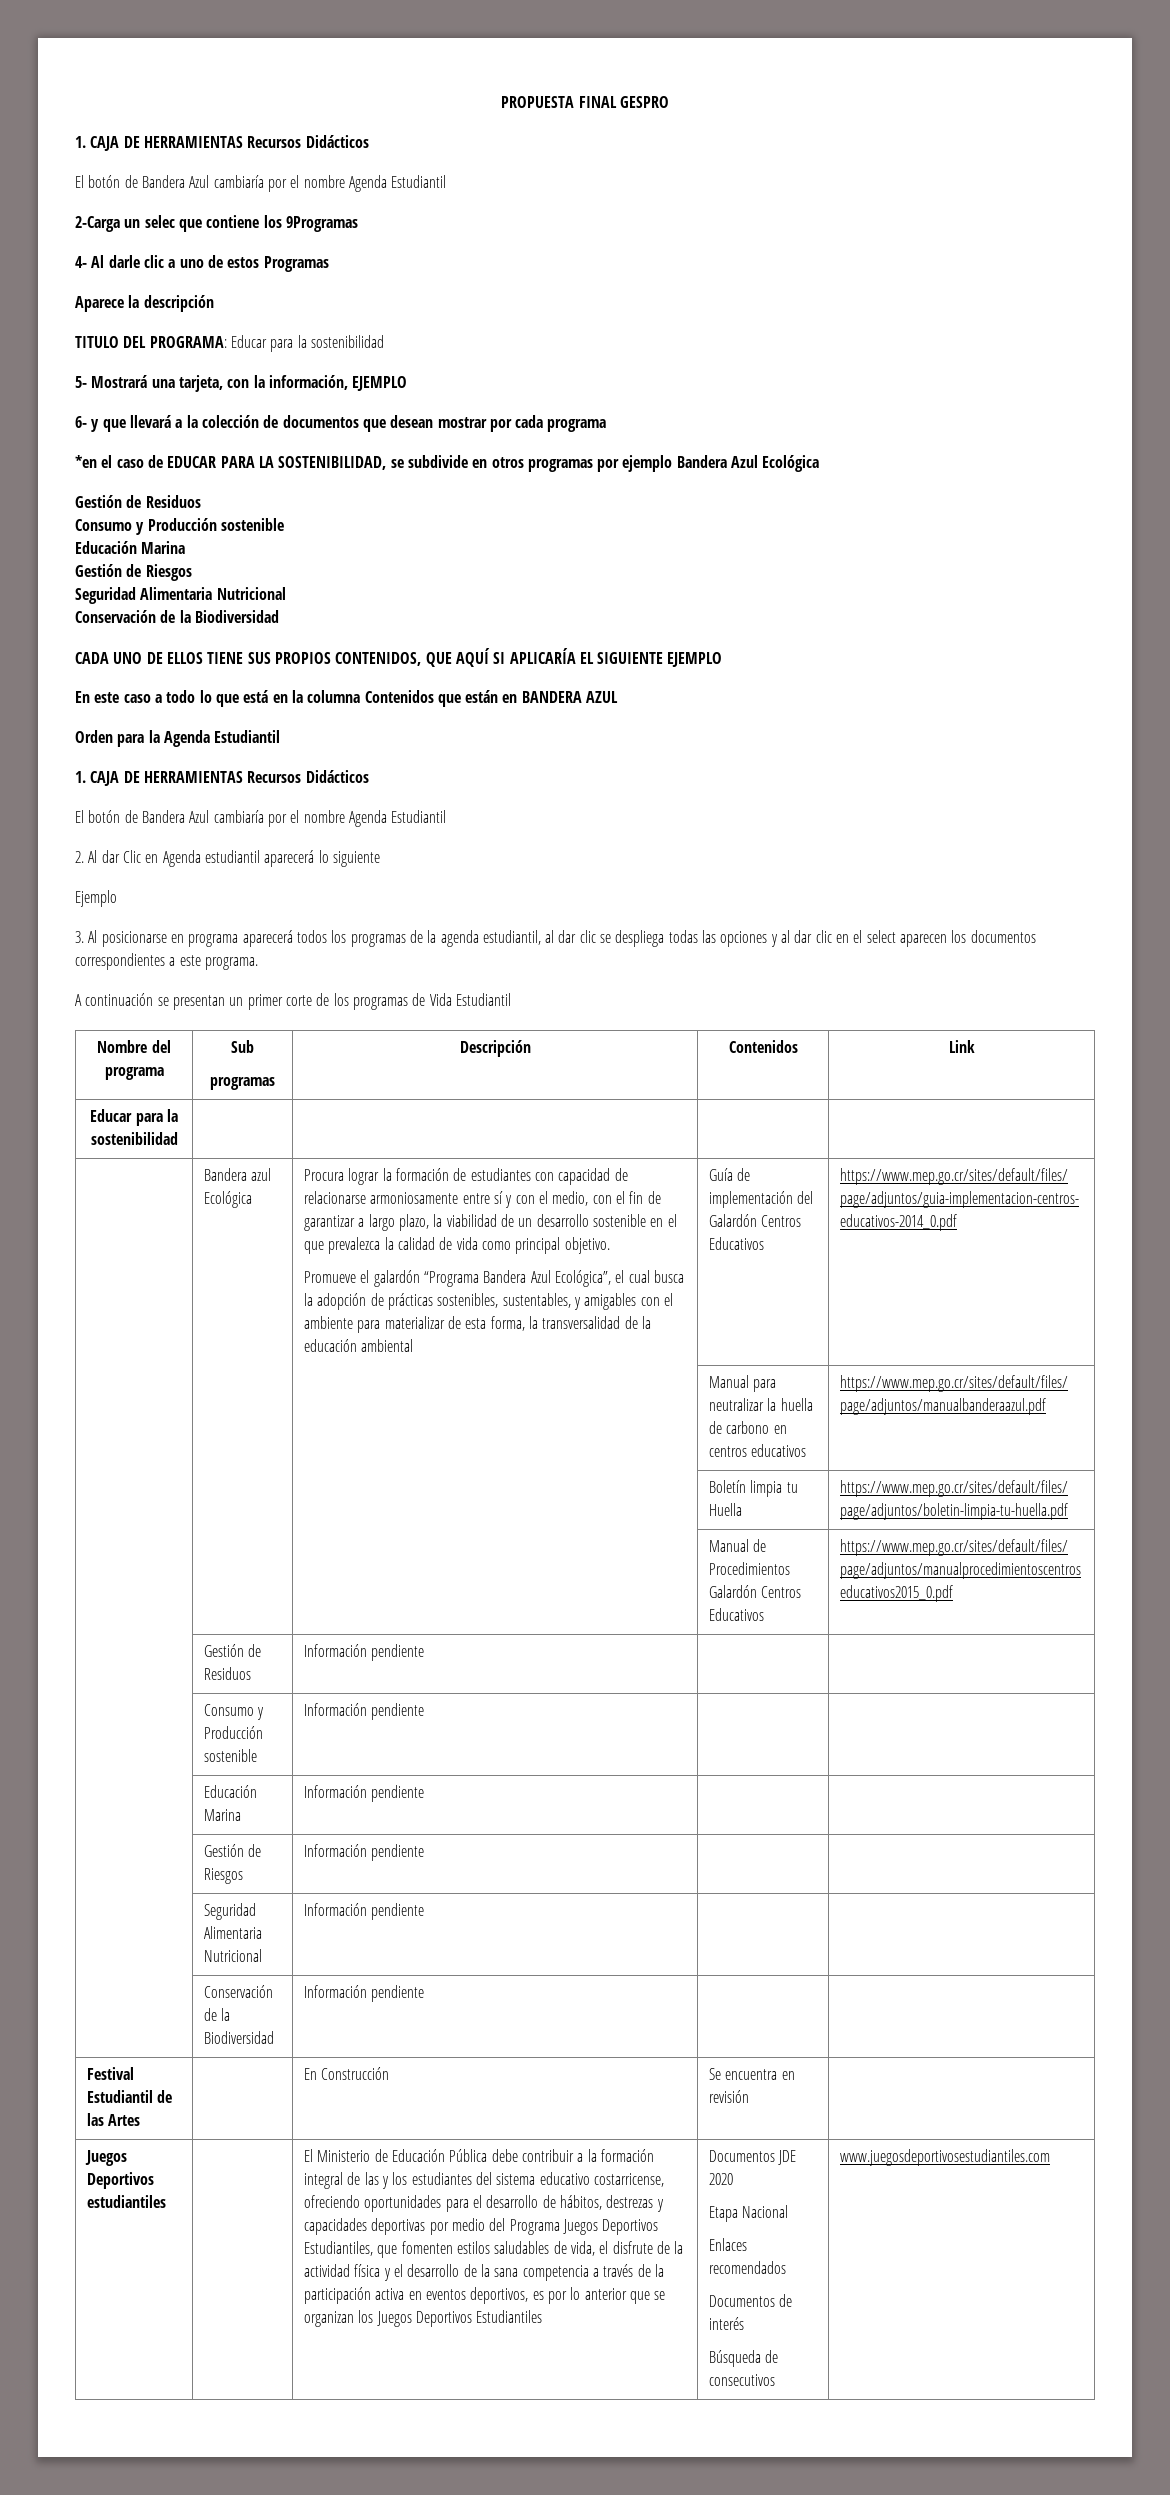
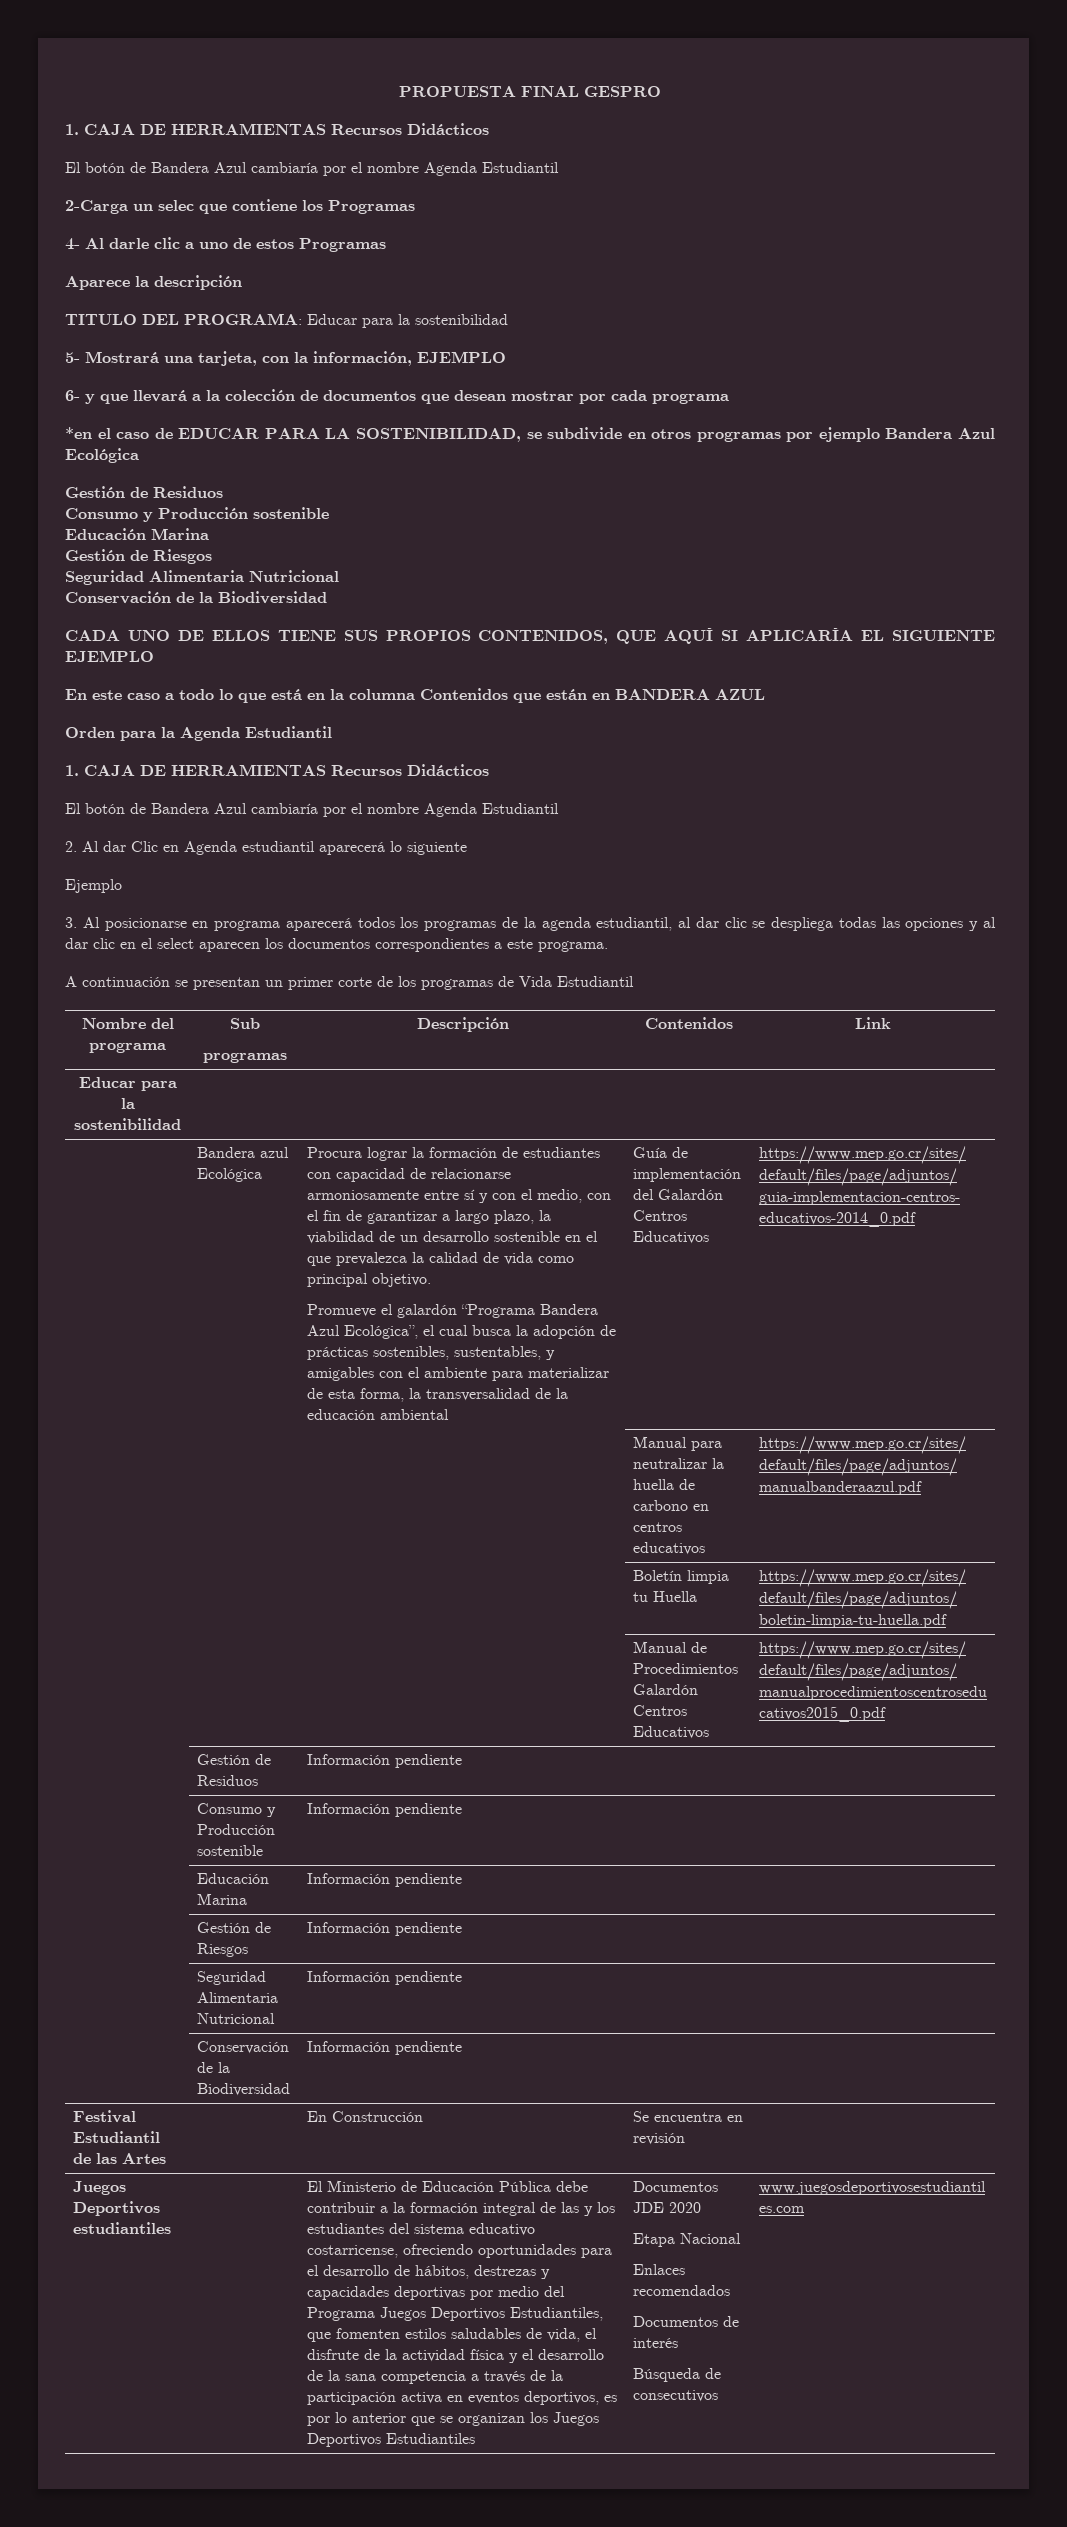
[285,216,358,232] 9Programas -> [328,200,415,214] Programas

